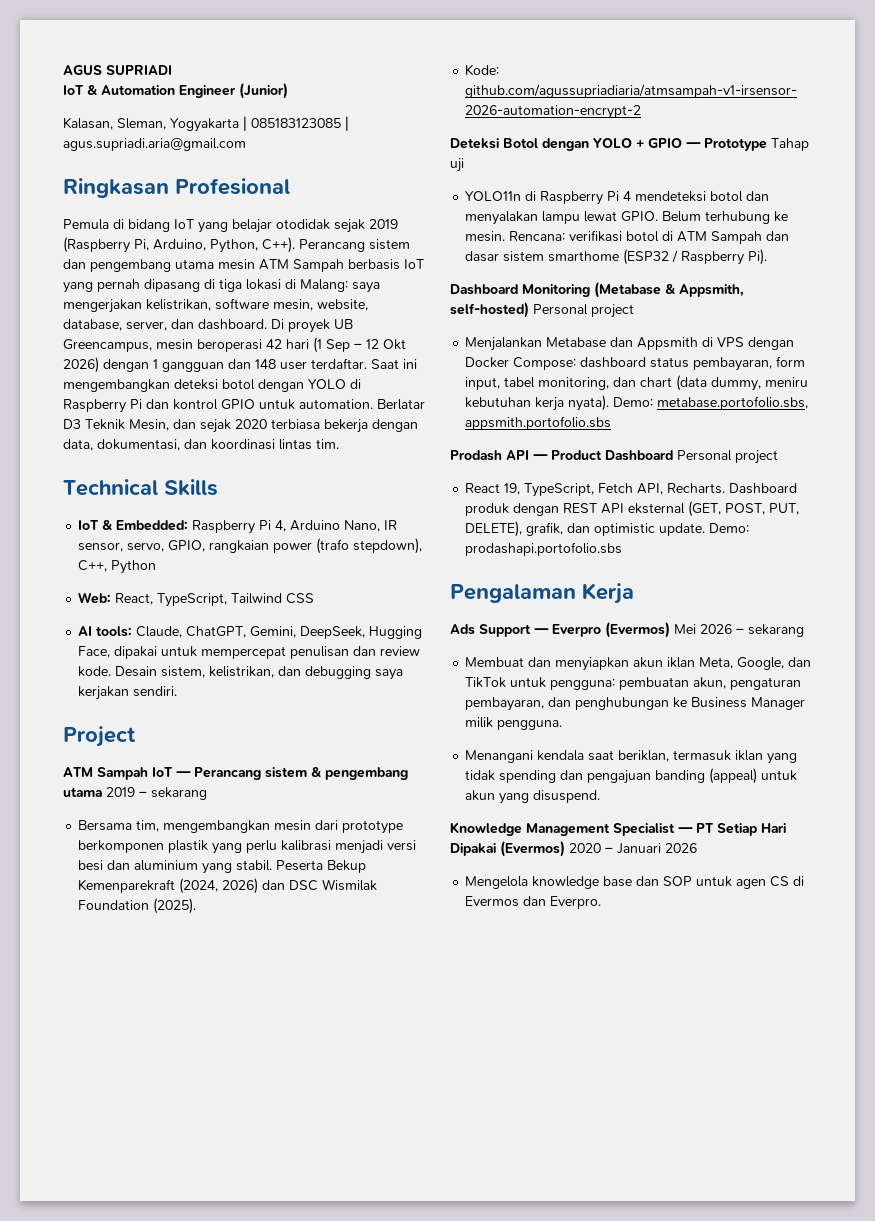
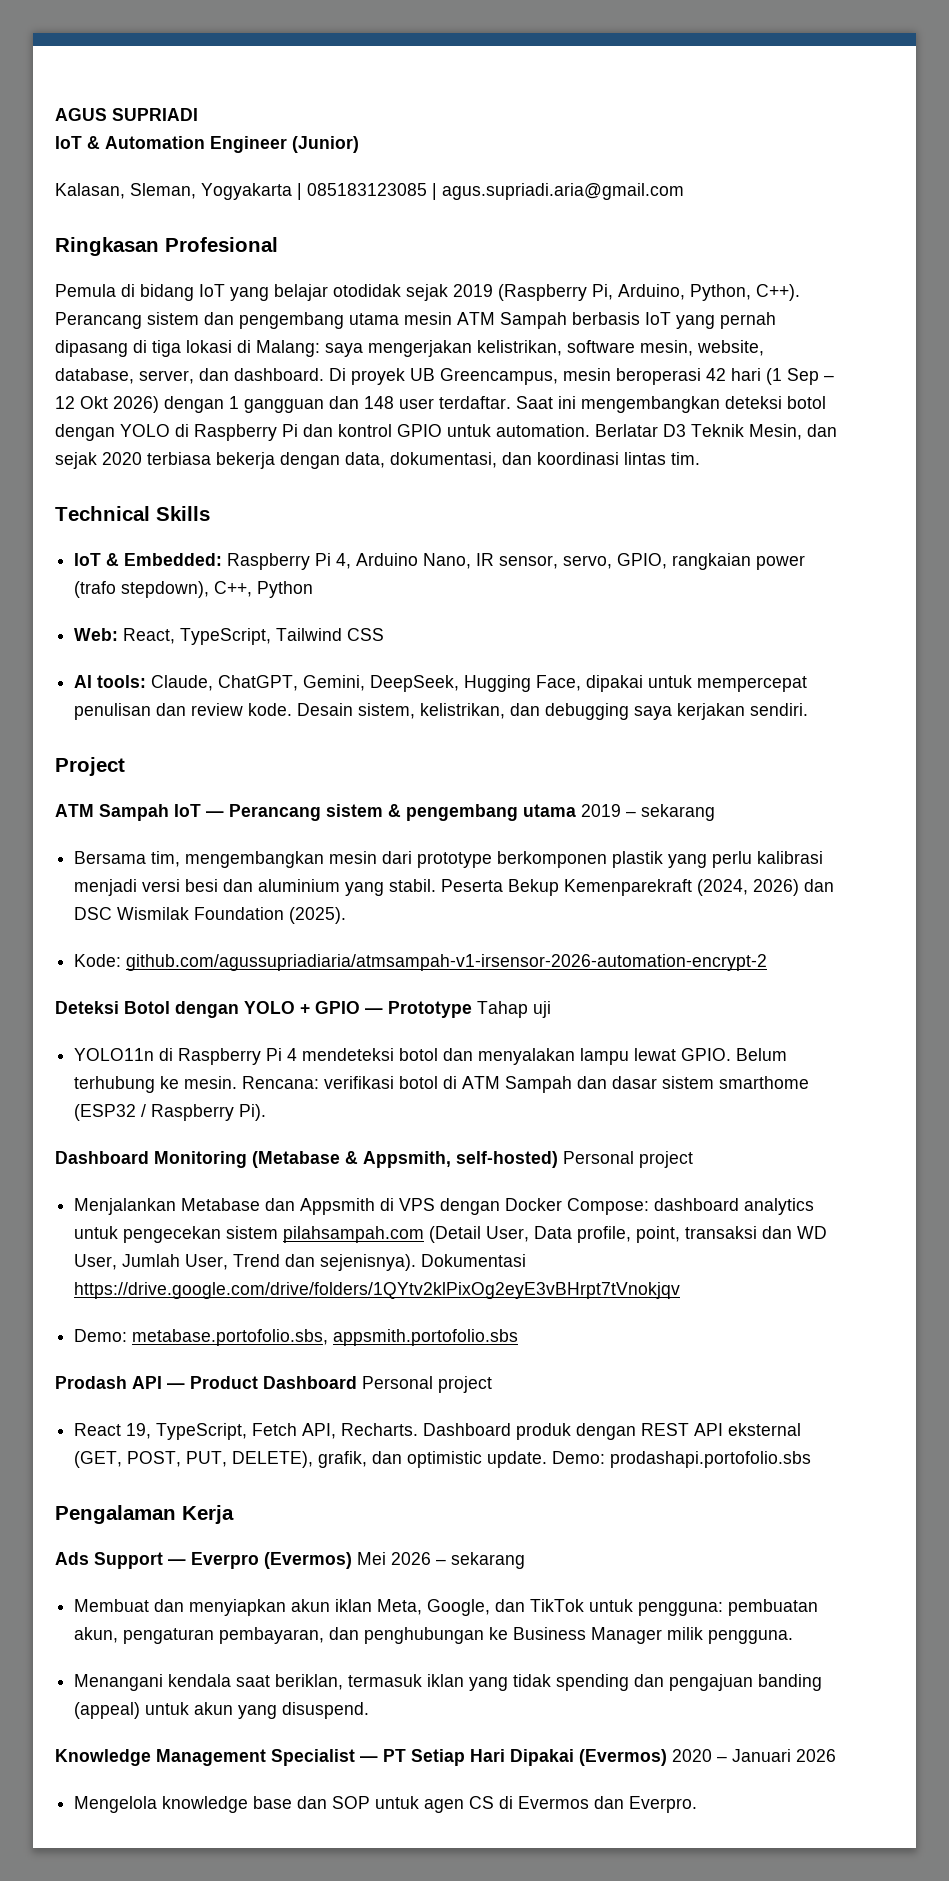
[650,356,806,371] [465,375,809,391] [465,395,610,411] status pembayaran, form input, tabel monitoring, dan chart (data dummy, meniru kebutuhan kerja nyata). -> [744,1198,815,1215] [74,1226,828,1243] [74,1254,527,1271] [74,1282,681,1299] analytics untuk pengecekan sistem pilahsampah.com (Detail User, Data profile, point, transaksi dan WD User, Jumlah User, Trend dan sejenisnya). Dokumentasi https://drive.google.com/drive/folders/1QYtv2klPixOg2eyE3vBHrpt7tVnokjqv //

